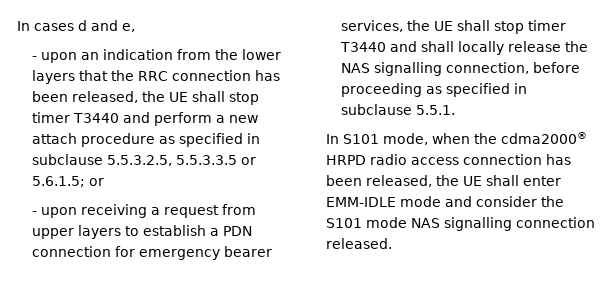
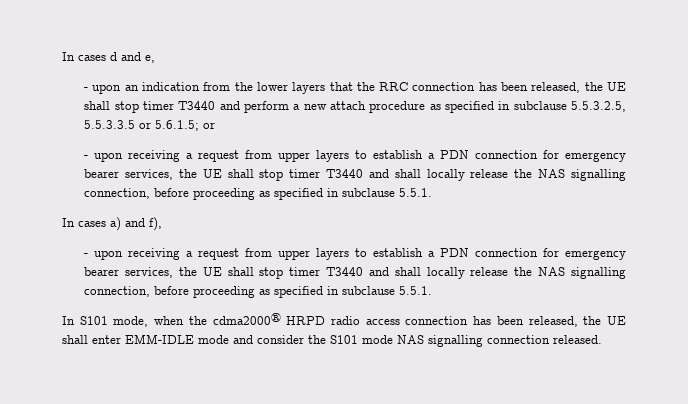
(456, 110) none -> [62,217,162,231] [84,248,626,260] [84,267,627,279] [84,286,433,298] // In cases a) and f), // - upon receiving a request from upper layers to establish a PDN connection for emergency bearer services, the UE shall stop timer T3440 and shall locally release the NAS signalling connection, before proceeding as specified in subclause 5.5.1.

